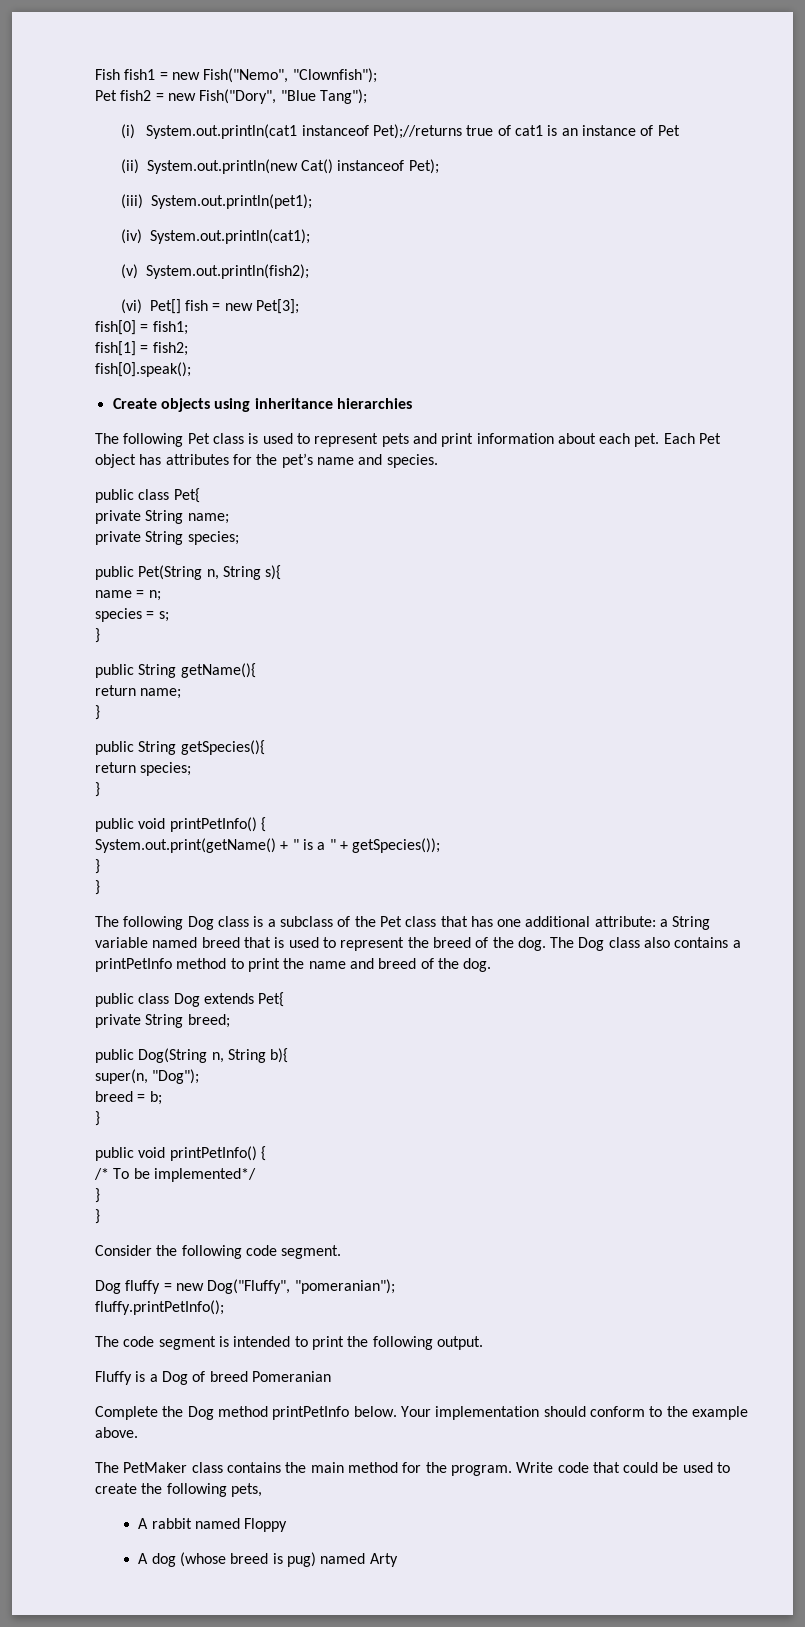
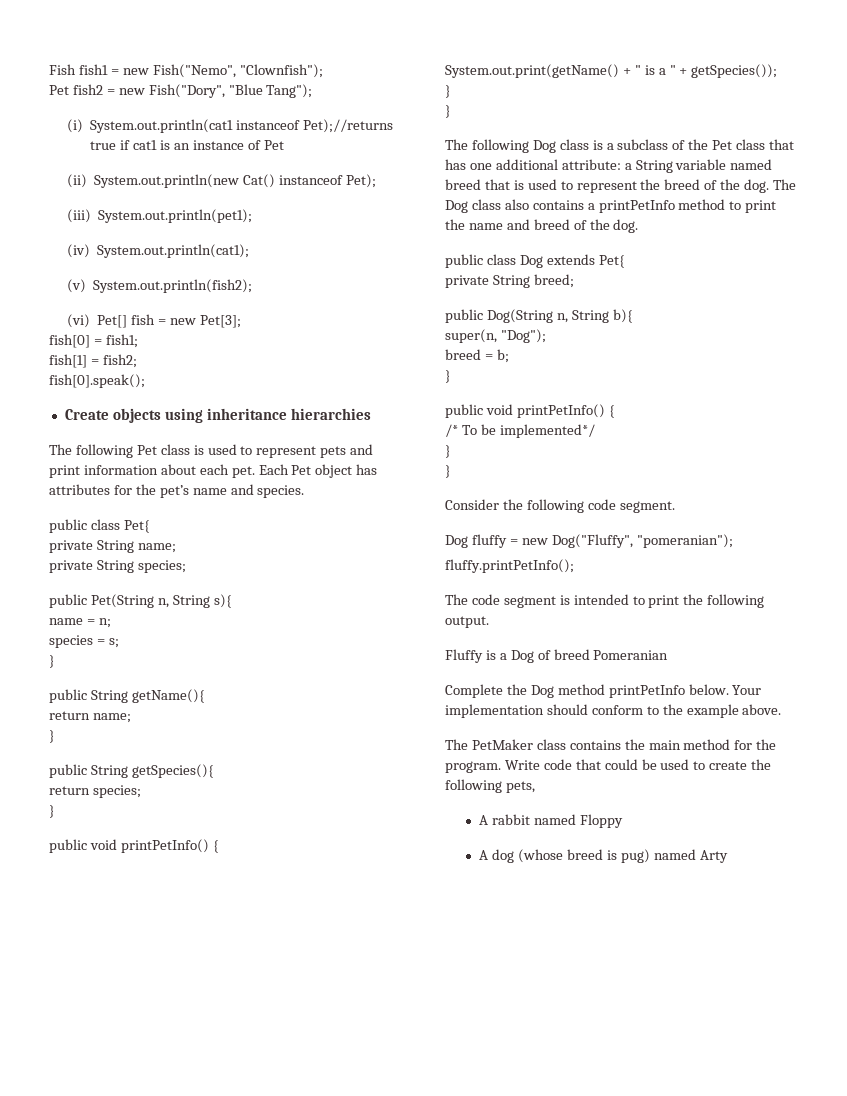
[497,125,511,136] of -> [120,140,131,150] if

